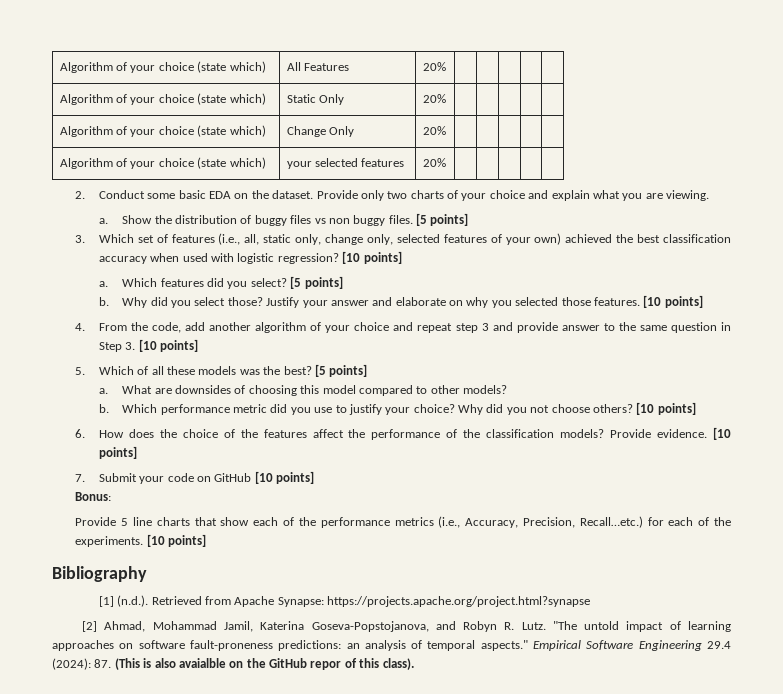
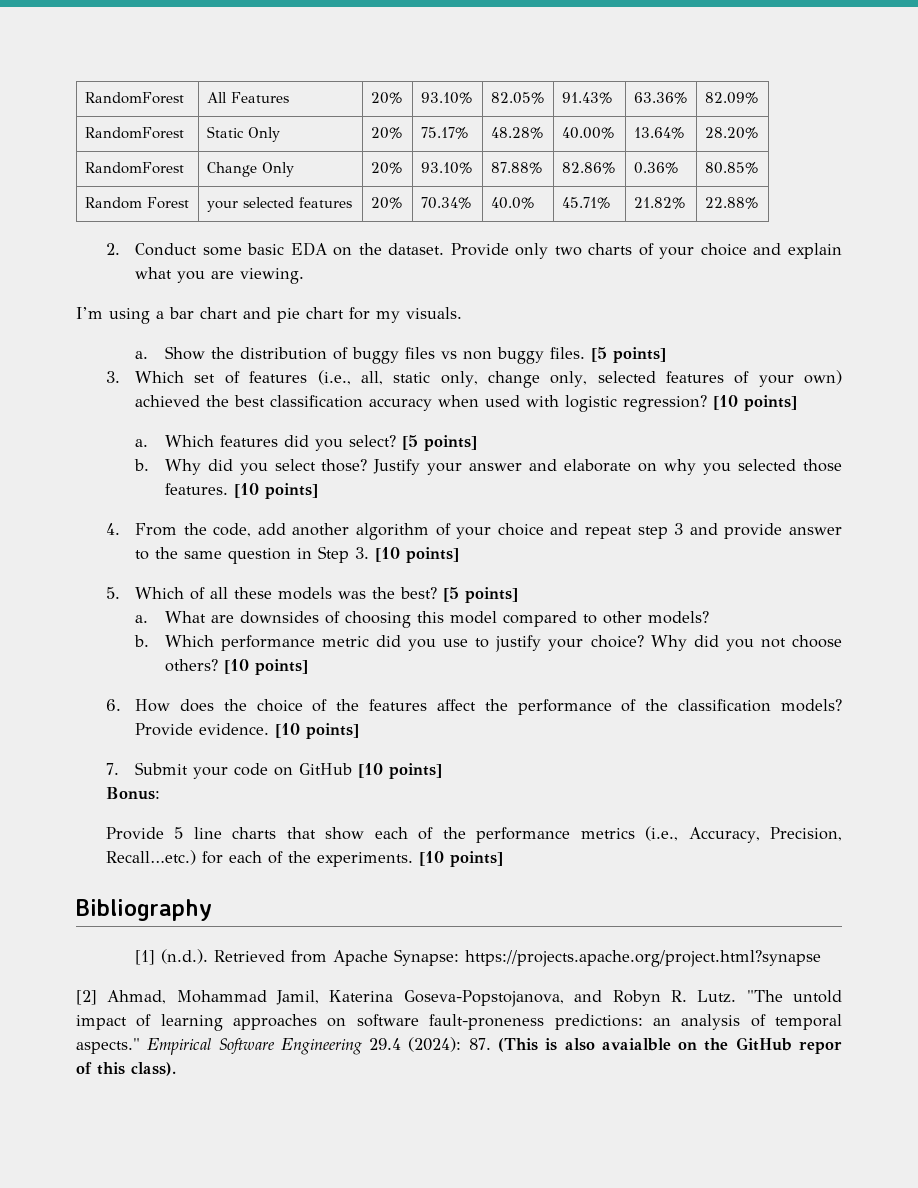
[59,61,266,73] [286,62,350,71] [422,62,446,71] [59,93,266,105] [286,94,345,105] [422,94,446,103] [59,125,266,137] [286,126,355,137] [422,126,446,135] [59,157,266,169] Algorithm of your choice (state which) | All Features | 20% | | | | | // Algorithm of your choice (state which) | Static Only | 20% | | | | | // Algorithm of your choice (state which) | Change Only | 20% | | | | | // Algorithm of your choice (state which) -> [84,92,184,104] [206,92,289,103] [370,92,402,104] [420,92,472,104] [490,92,544,104] [561,92,612,104] [633,92,687,104] [704,92,758,104] [84,127,184,139] [206,126,280,142] [370,127,402,139] [420,127,468,139] [490,127,543,139] [561,127,614,139] [633,127,684,139] [704,127,758,139] [84,162,184,174] [206,162,294,177] [370,162,402,174] [420,162,472,174] [490,162,542,174] [561,162,615,174] [633,162,678,174] [704,162,758,174] [84,197,189,209] RandomForest | All Features | 20% | 93.10% | 82.05% | 91.43% | 63.36% | 82.09% // RandomForest | Static Only | 20% | 75.17% | 48.28% | 40.00% | 13.64% | 28.20% // RandomForest | Change Only | 20% | 93.10% | 87.88% | 82.86% | 0.36% | 80.85% // Random Forest
(446, 162) | | | | -> [420,197,471,209] [490,197,534,209] [561,197,610,209] [633,197,685,209] [704,197,758,209] 70.34% | 40.0% | 45.71% | 21.82% | 22.88%
(710, 195) none -> [76,307,462,324] // I’m using a bar chart and pie chart for my visuals.

